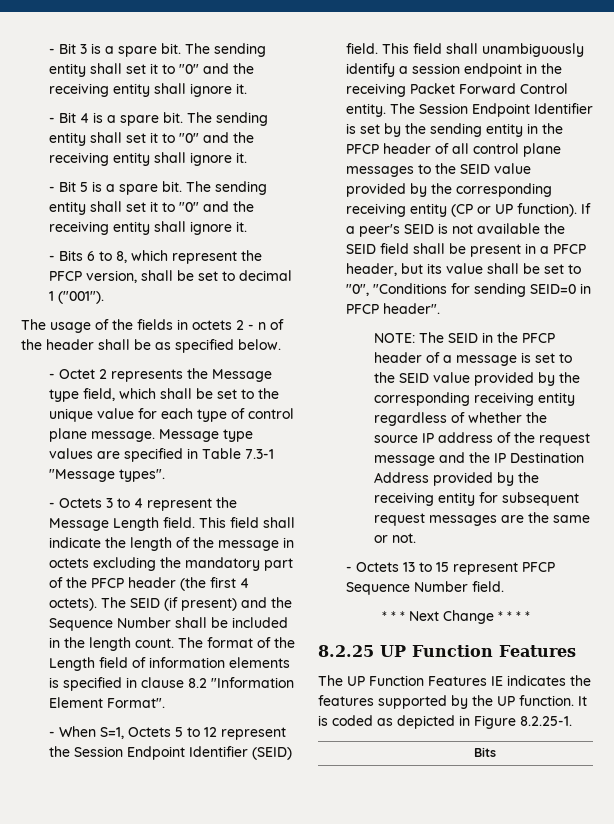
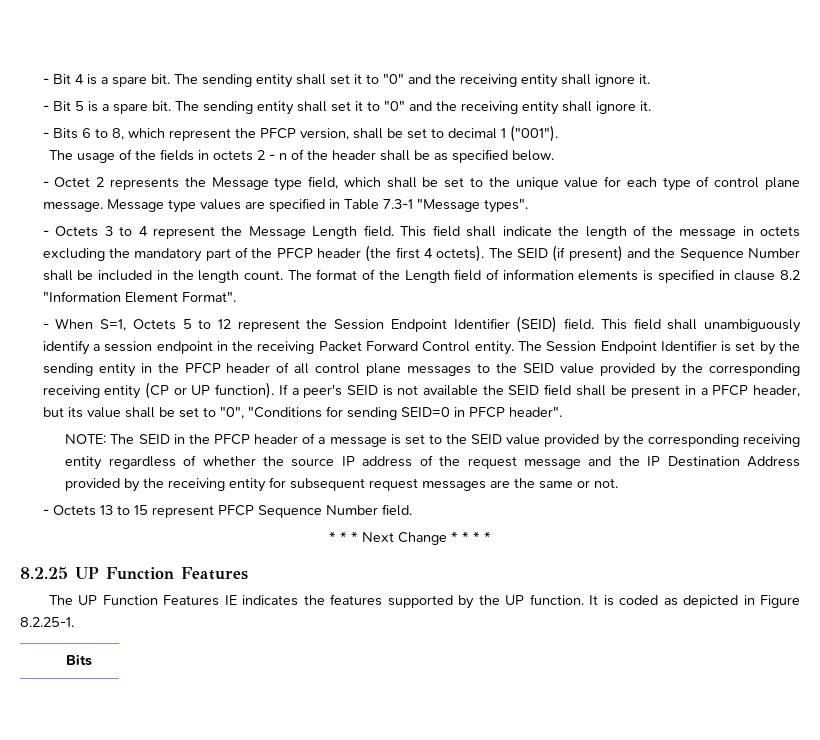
[48,43,266,57] [48,63,254,77] [48,83,247,97] [48,112,76,123] - Bit 3 is a spare bit. The sending entity shall set it to "0" and the receiving entity shall ignore it. // - Bit -> [42,74,71,84] - Bit

